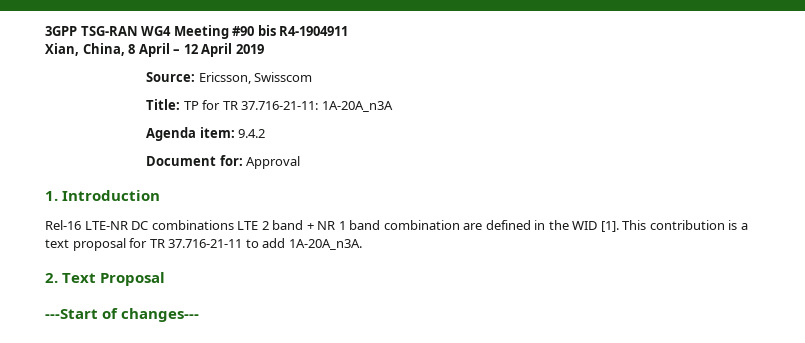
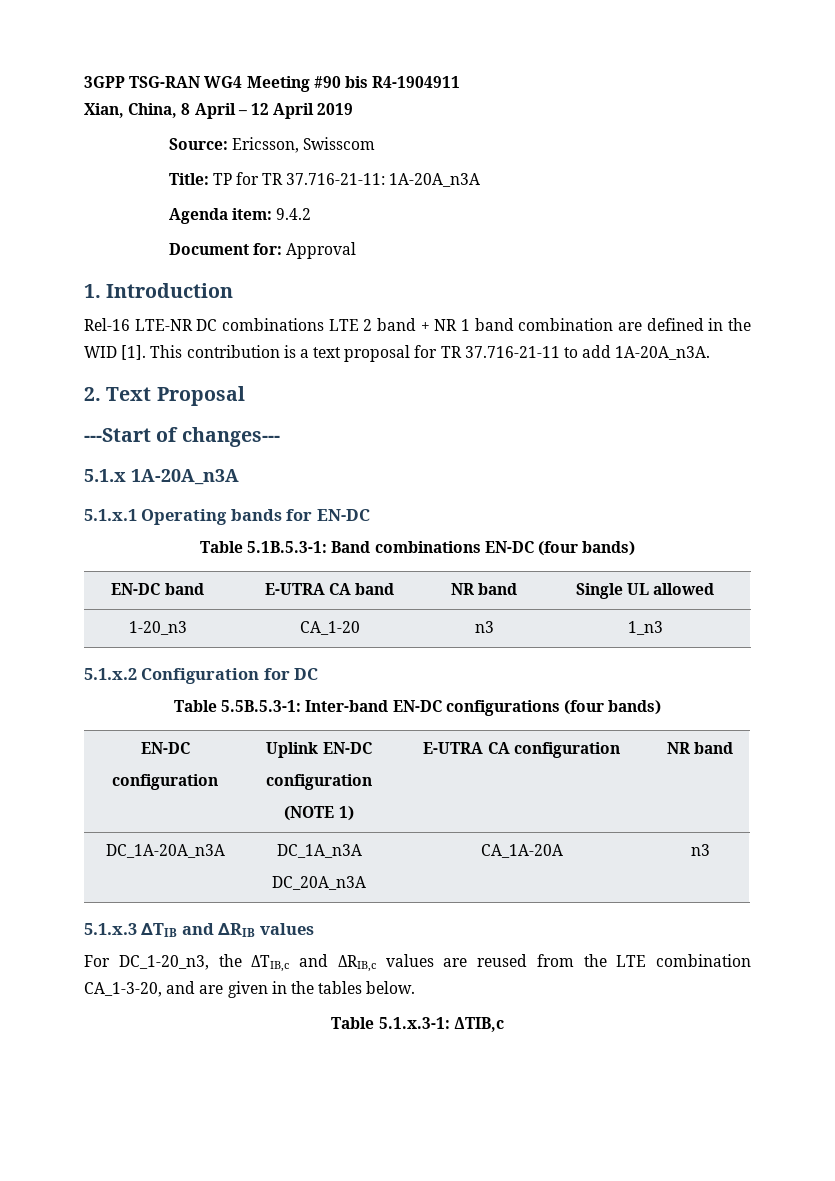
(200, 315) none -> [84,469,239,485] [84,509,370,525] [199,541,636,556] [111,583,204,595] [264,583,395,595] [450,583,518,595] [575,583,715,599] [128,621,187,635] [299,621,360,635] [474,621,494,633] [627,621,663,635] [84,668,319,684] [173,700,662,716] [140,742,190,754] [112,774,218,790] [266,742,372,758] [266,774,372,790] [284,806,354,821] [423,742,620,758] [666,742,734,754] [105,844,225,858] [276,844,362,858] [272,876,366,890] [480,844,563,858] [690,844,710,856] [84,923,314,937] [84,954,751,972] [84,981,416,998] [331,1017,504,1032] // 5.1.x 1A-20A_n3A // 5.1.x.1 Operating bands for EN-DC // Table 5.1B.5.3-1: Band combinations EN-DC (four bands) // EN-DC band | E-UTRA CA band | NR band | Single UL allowed // 1-20_n3 | CA_1-20 | n3 | 1_n3 // 5.1.x.2 Configuration for DC // Table 5.5B.5.3-1: Inter-band EN-DC configurations (four bands) // EN-DC // configuration | Uplink EN-DC // configuration // (NOTE 1) | E-UTRA CA configuration | NR band // DC_1A-20A_n3A | DC_1A_n3A // DC_20A_n3A | CA_1A-20A | n3 // 5.1.x.3 ∆TIB and ∆RIB values // For DC_1-20_n3, the ΔTIB,c and ΔRIB,c values are reused from the LTE combination CA_1-3-20, and are given in the tables below. // Table 5.1.x.3-1: ΔTIB,c

